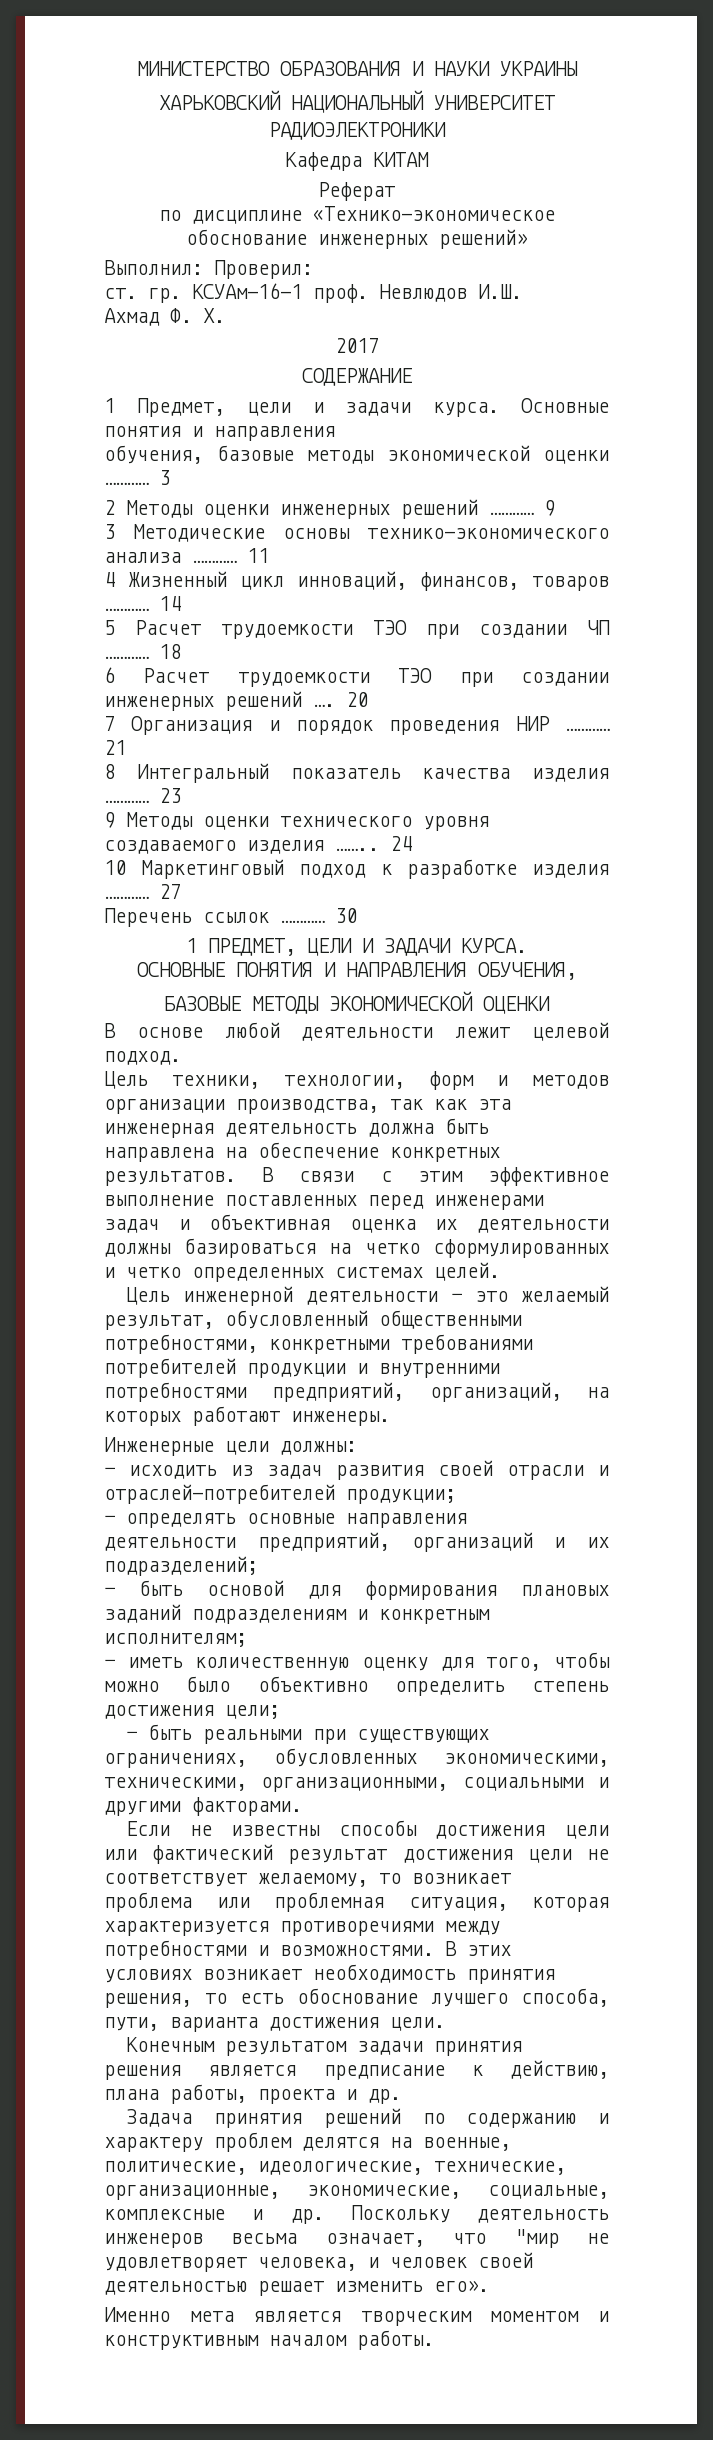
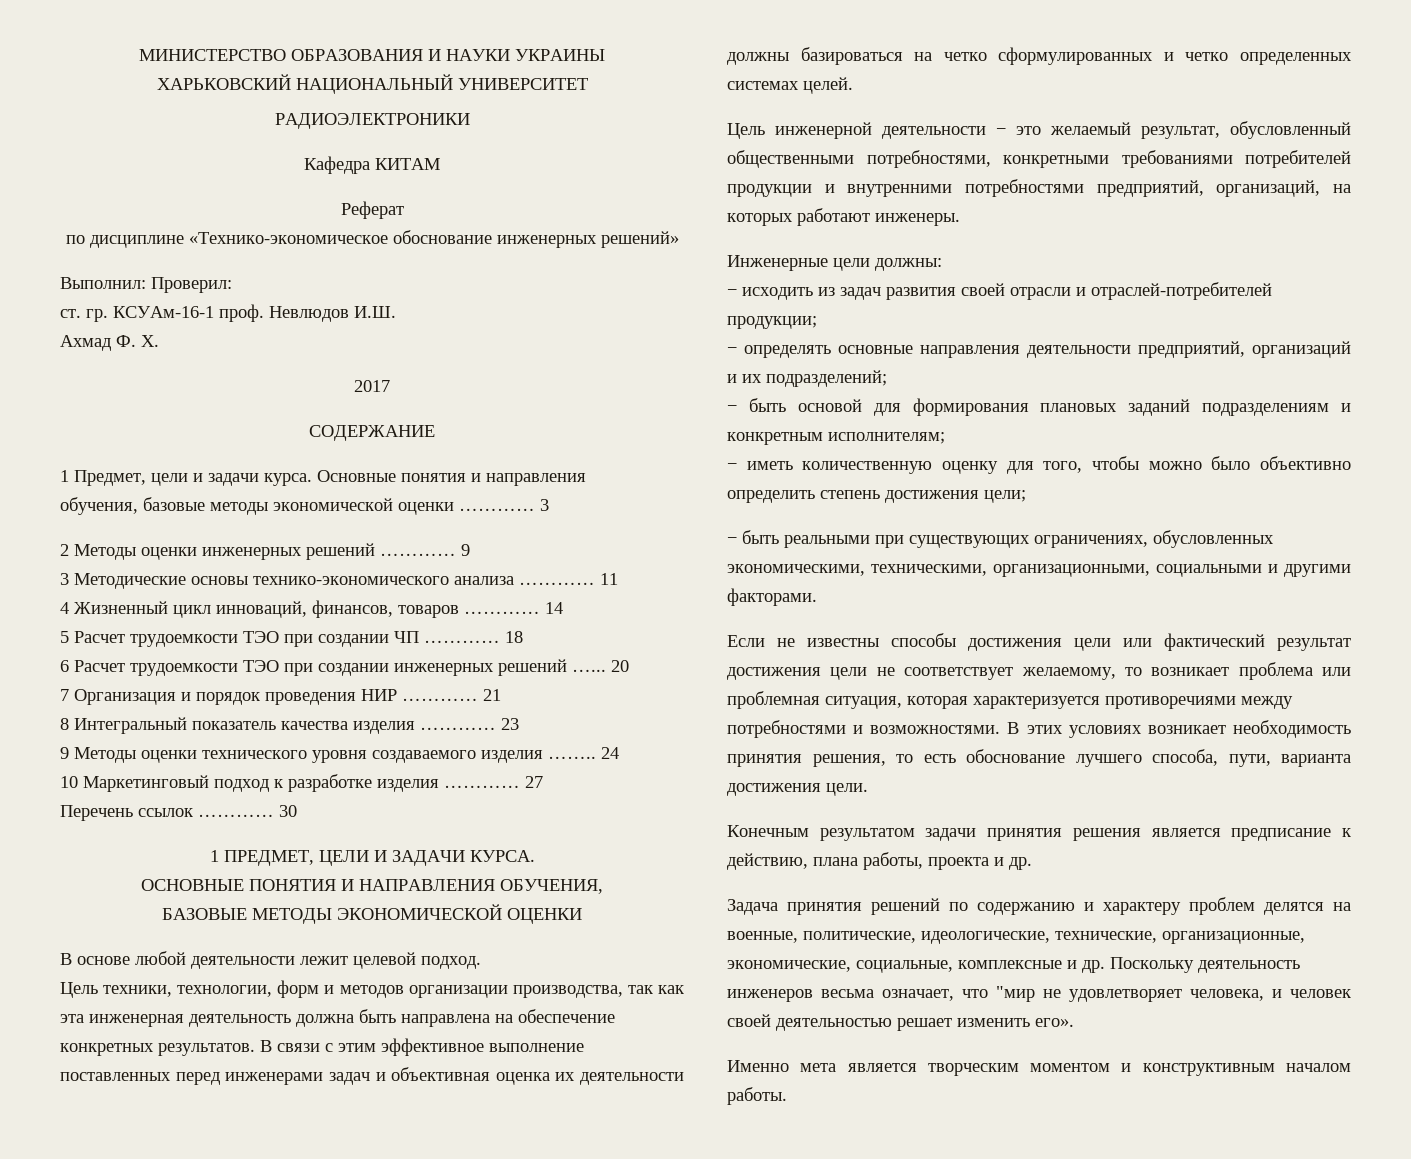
[313,704,335,707] …. -> [572,669,606,672] …...

